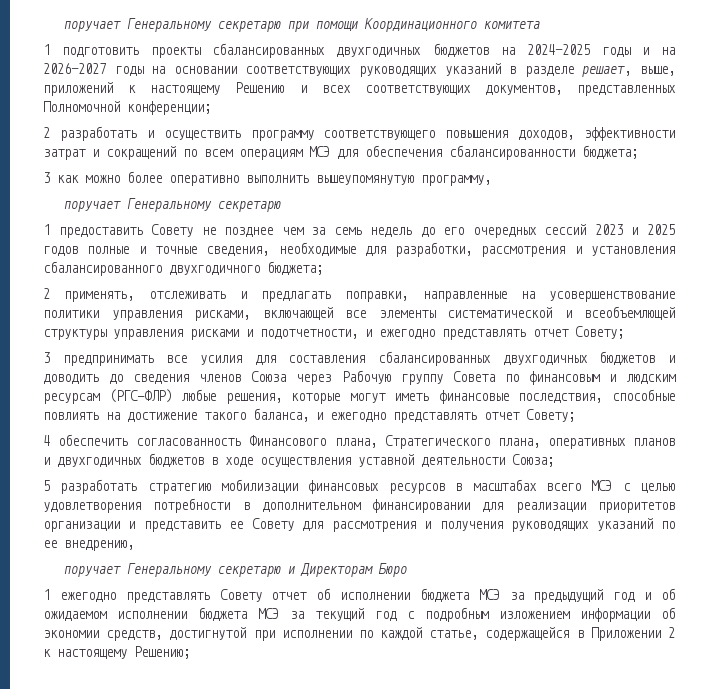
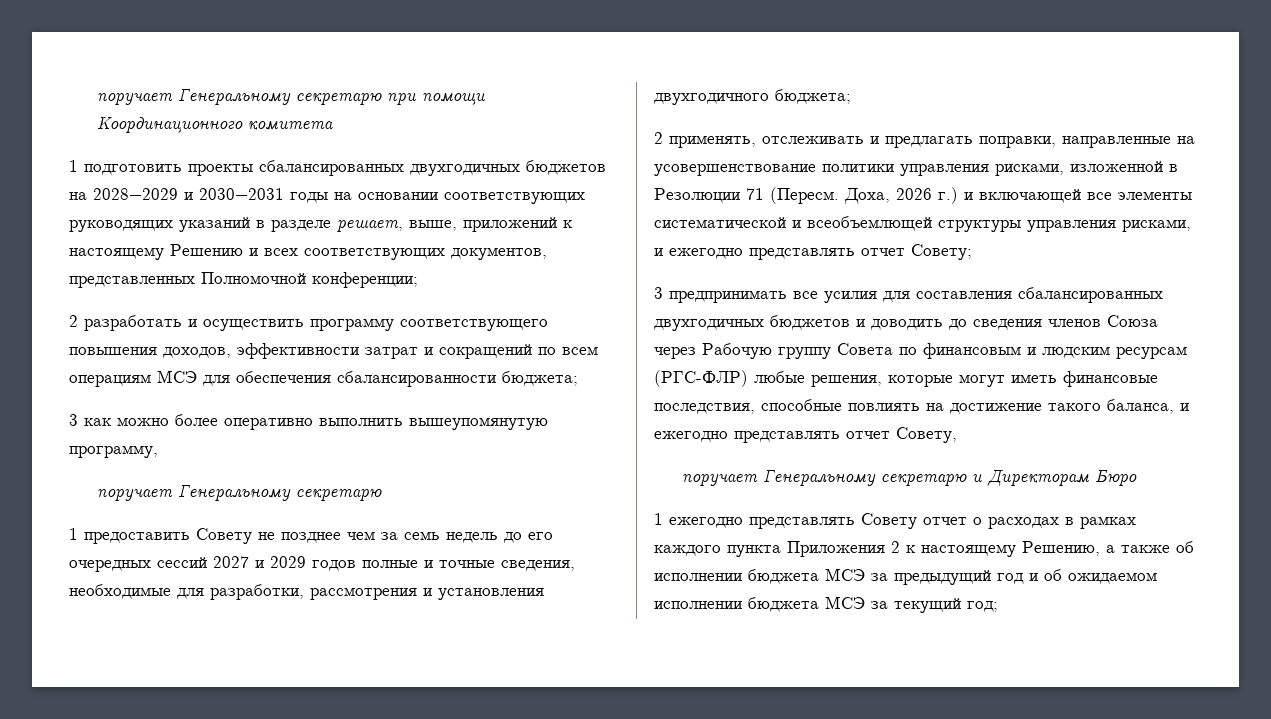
[526,44,676,57] [43,63,106,74] 2024−2025 годы и на 2026−2027 -> [93,188,284,200] 2028−2029 и 2030−2031
[594,224,675,235] 2023 и 2025 -> [213,556,306,568] 2027 и 2029
[43,261,162,276] сбалансированного -> (544, 594) none
(250, 315) none -> [1070,161,1178,172] [654,187,973,204] изложенной в Резолюции 71 (Пересм. Доха, 2026 г.) и
[190,329,358,340] рисками и подотчетности, -> [1122,219,1191,232] рисками,
[526,409,575,422] [43,434,675,449] [43,453,554,467] [43,479,676,494] [43,498,675,513] [43,518,675,532] [43,540,134,551] Совету; // 4 обеспечить согласованность Финансового плана, Стратегического плана, оперативных планов и двухгодичных бюджетов в ходе осуществления уставной деятельности Союза; // 5 разработать стратегию мобилизации финансовых ресурсов в масштабах всего МСЭ с целью удовлетворения потребности в дополнительном финансировании для реализации приоритетов организации и представить ее Совету для рассмотрения и получения руководящих указаний по ее внедрению, -> [896,427,957,443] Совету,
(308, 596) none -> [973,516,1136,529] [654,541,1170,557] о расходах в рамках каждого пункта Приложения 2 к настоящему Решению, а также
[375,607,675,622] [43,627,675,641] [43,646,190,659] год с подробным изложением информации об экономии средств, достигнутой при исполнении по каждой статье, содержащейся в Приложении 2 к настоящему Решению; -> [967,601,998,612] год;

